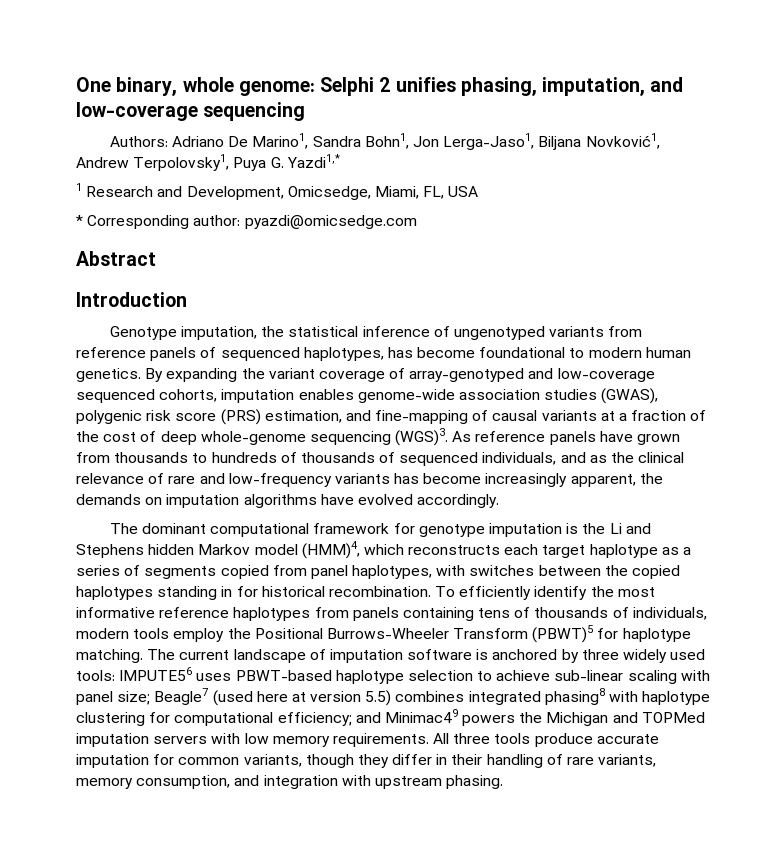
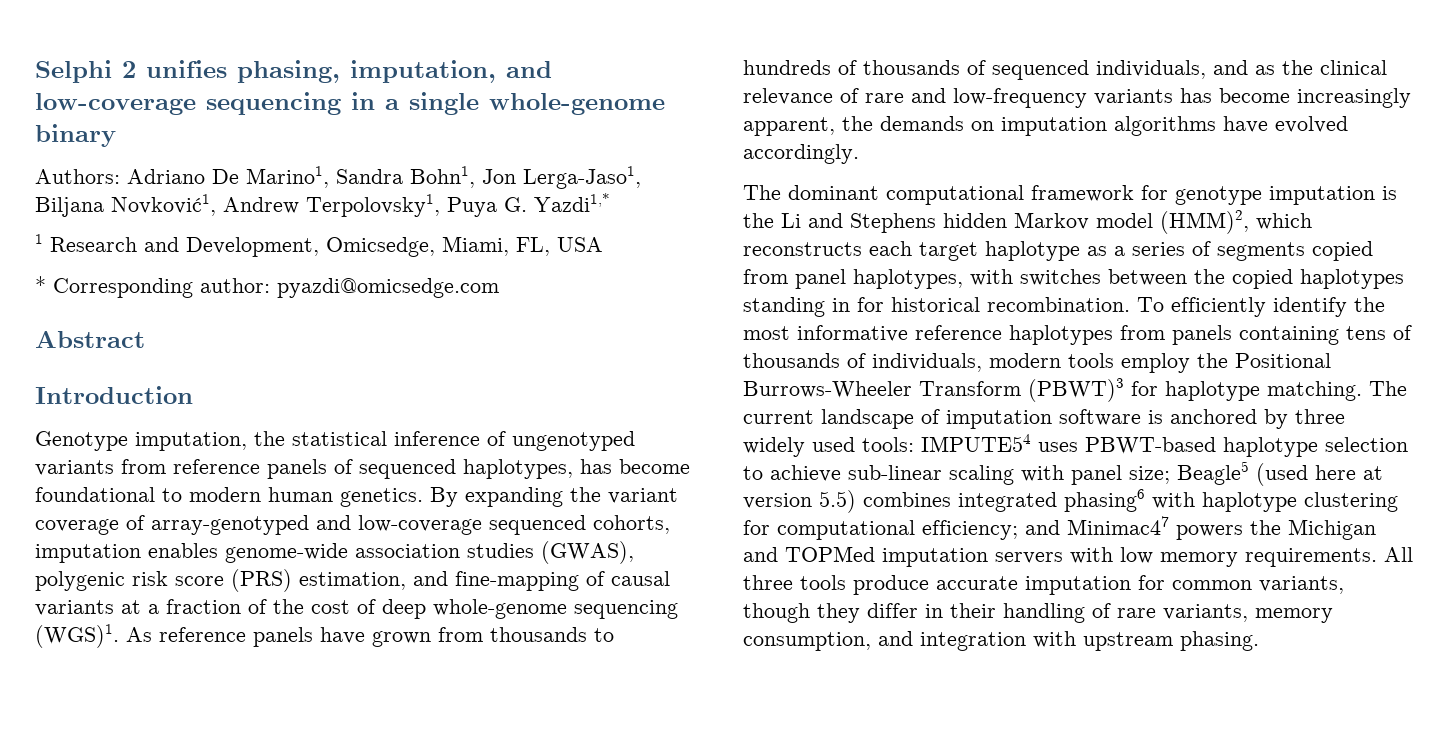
[76,77,315,96] One binary, whole genome: -> (35, 71) none
(306, 111) none -> [351,92,665,115] [35,124,116,147] in a single whole-genome binary
[395,428,449,446] (WGS)3. -> [35,624,119,648] (WGS)1.
[301,541,360,559] (HMM)4, -> [1160,210,1249,234] (HMM)2,
[532,625,594,643] (PBWT)5 -> [1028,378,1124,402] (PBWT)3
[119,667,193,681] IMPUTE56 -> [921,434,1031,452] IMPUTE54
[154,688,209,705] Beagle7 -> [1177,461,1249,485] Beagle5
[544,688,605,705] phasing8 -> [1064,489,1145,512] phasing6
[384,709,458,723] Minimac49 -> [1067,516,1169,535] Minimac47

